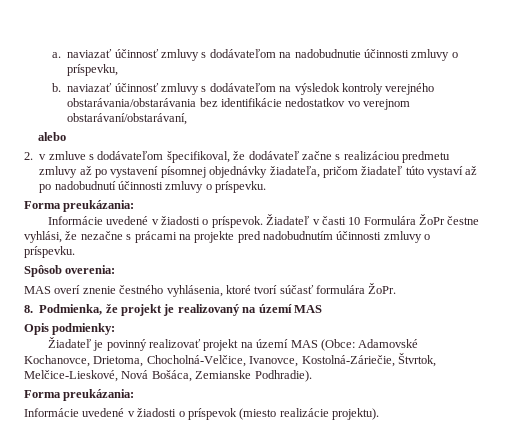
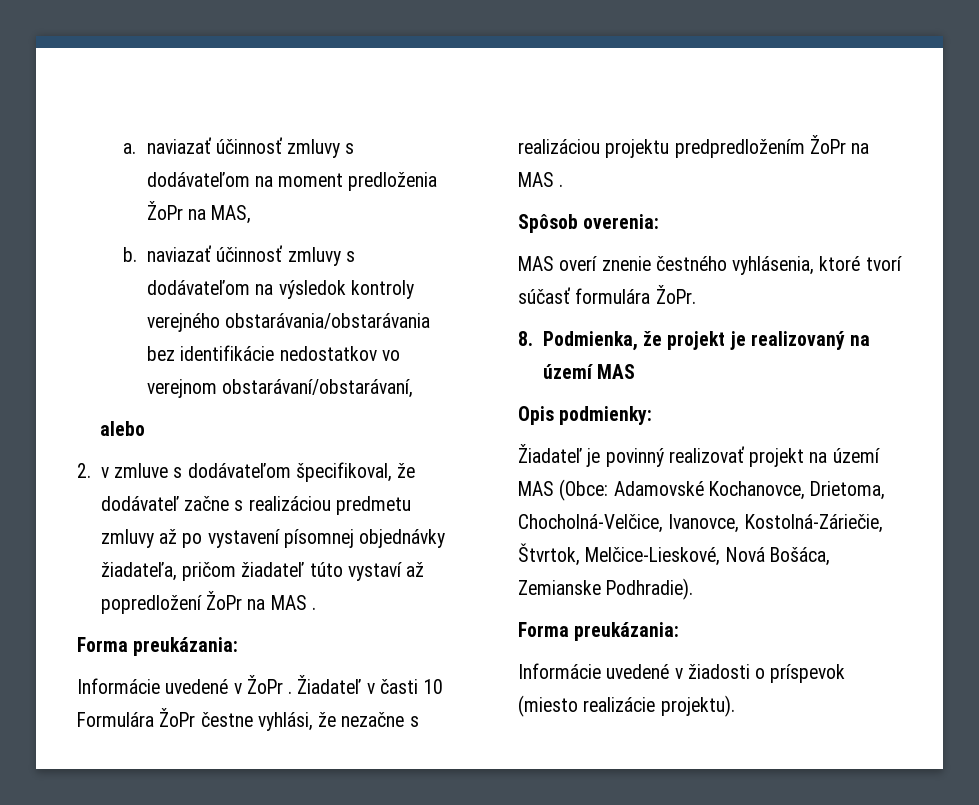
[294,49,458,61] [67,64,119,76] nadobudnutie účinnosti zmluvy o príspevku, -> [278,172,438,191] [146,201,252,224] moment predloženia ŽoPr na MAS,
[39,181,267,193] [24,200,135,212] [47,216,263,228] po nadobudnutí účinnosti zmluvy o príspevku. // Forma preukázania: // Informácie uvedené v žiadosti o príspevok. -> [100,591,316,614] [77,637,239,656] [77,675,293,694] popredložení ŽoPr na MAS . // Forma preukázania: // Informácie uvedené v ŽoPr .
[134,231,431,243] [24,246,75,258] prácami na projekte pred nadobudnutím účinnosti zmluvy o príspevku. -> [518,135,870,158] [518,172,564,187] realizáciou projektu predpredložením ŽoPr na MAS .

